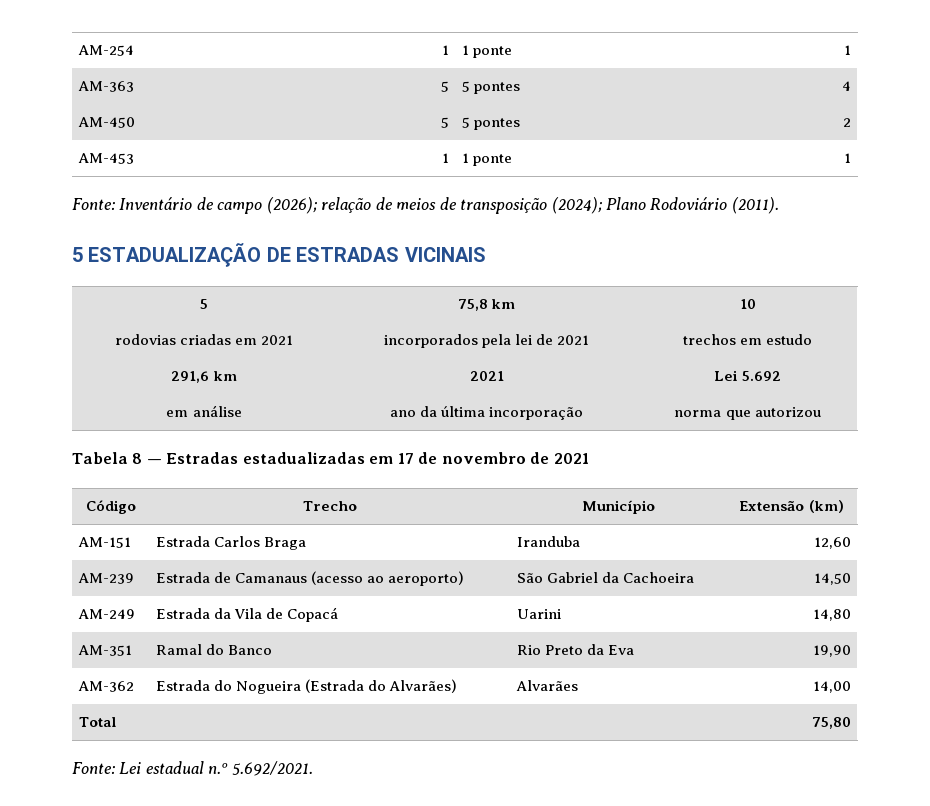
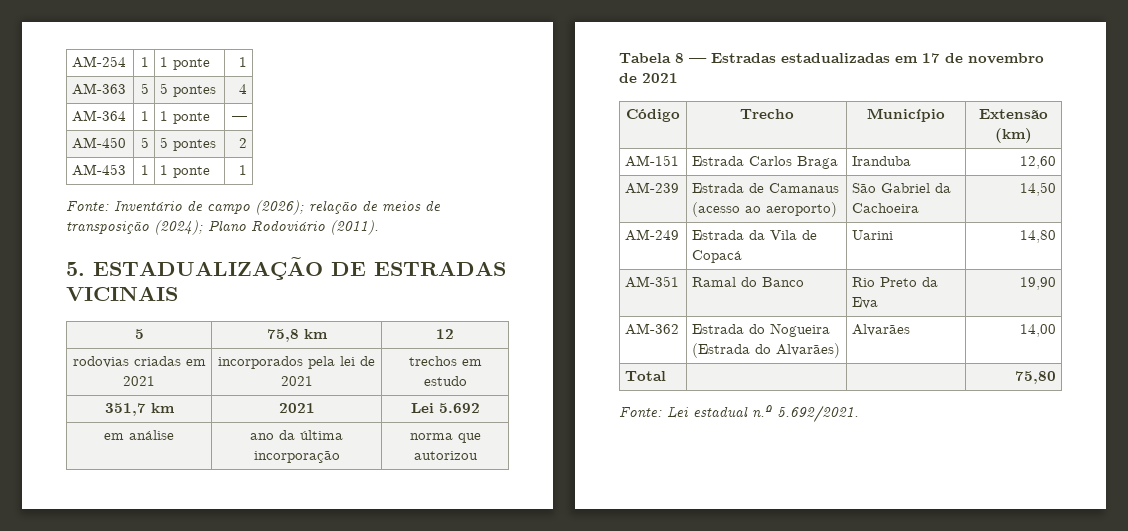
(852, 86) none -> [72,110,127,122] [140,111,149,121] [160,111,211,124] [231,116,247,121] // AM-364 | 1 | 1 ponte | —
[72,247,83,262] 5 -> [66,262,85,276] 5.
[739,299,756,309] 10 -> [436,329,454,339] 12
[171,371,210,383] 291,6 -> [104,403,146,416] 351,7

